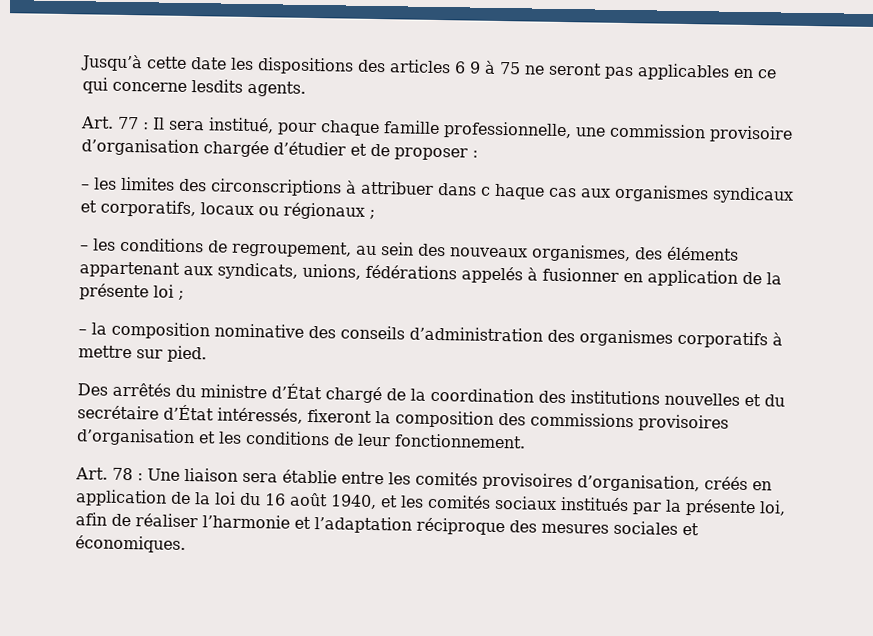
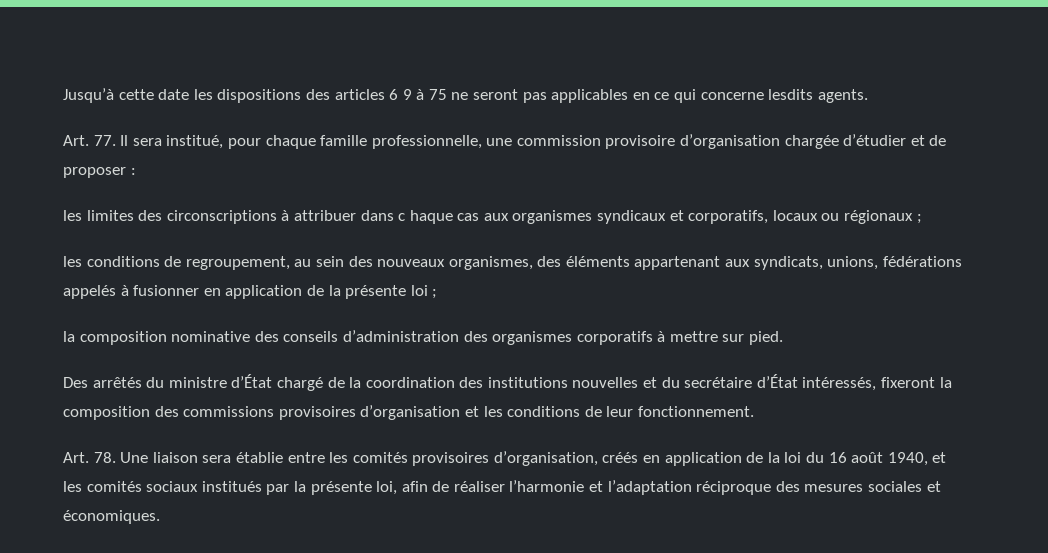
[117,116,149,130] 77 : -> [93,135,116,146] 77.
[81,184,90,190] – -> (136, 171) none
[80,245,89,251] – -> (922, 219) none
[78,329,87,335] – -> (438, 294) none
[112,467,143,481] 78 : -> [93,452,116,463] 78.

